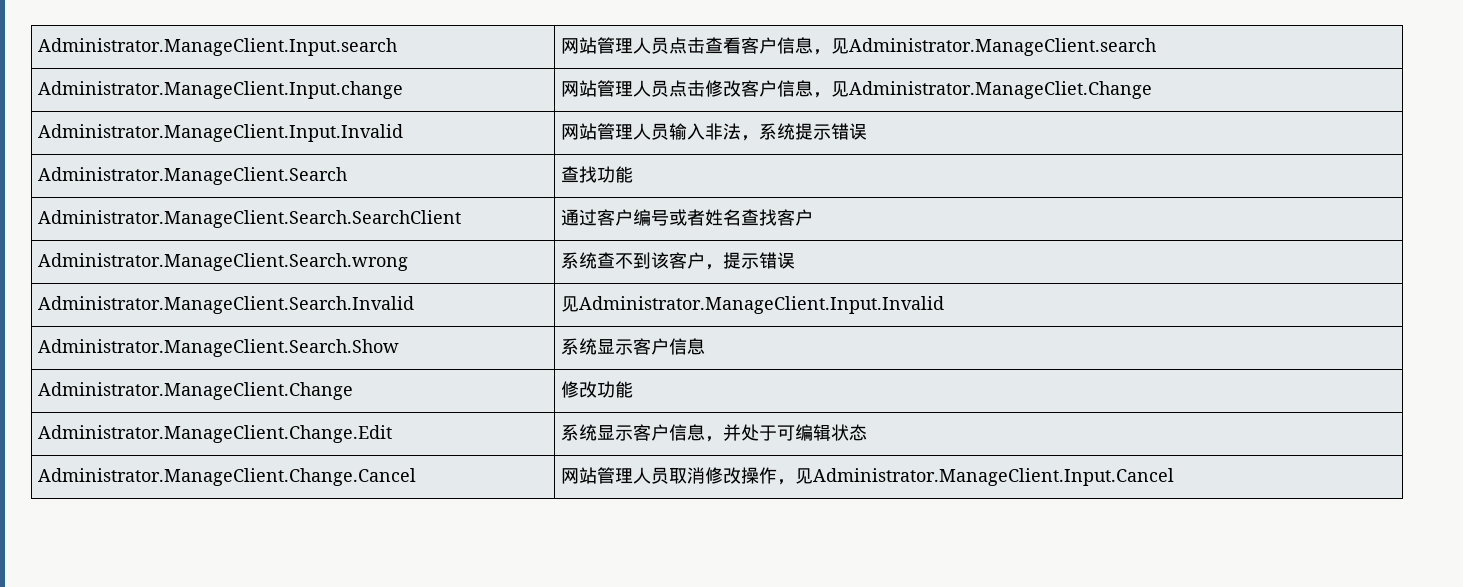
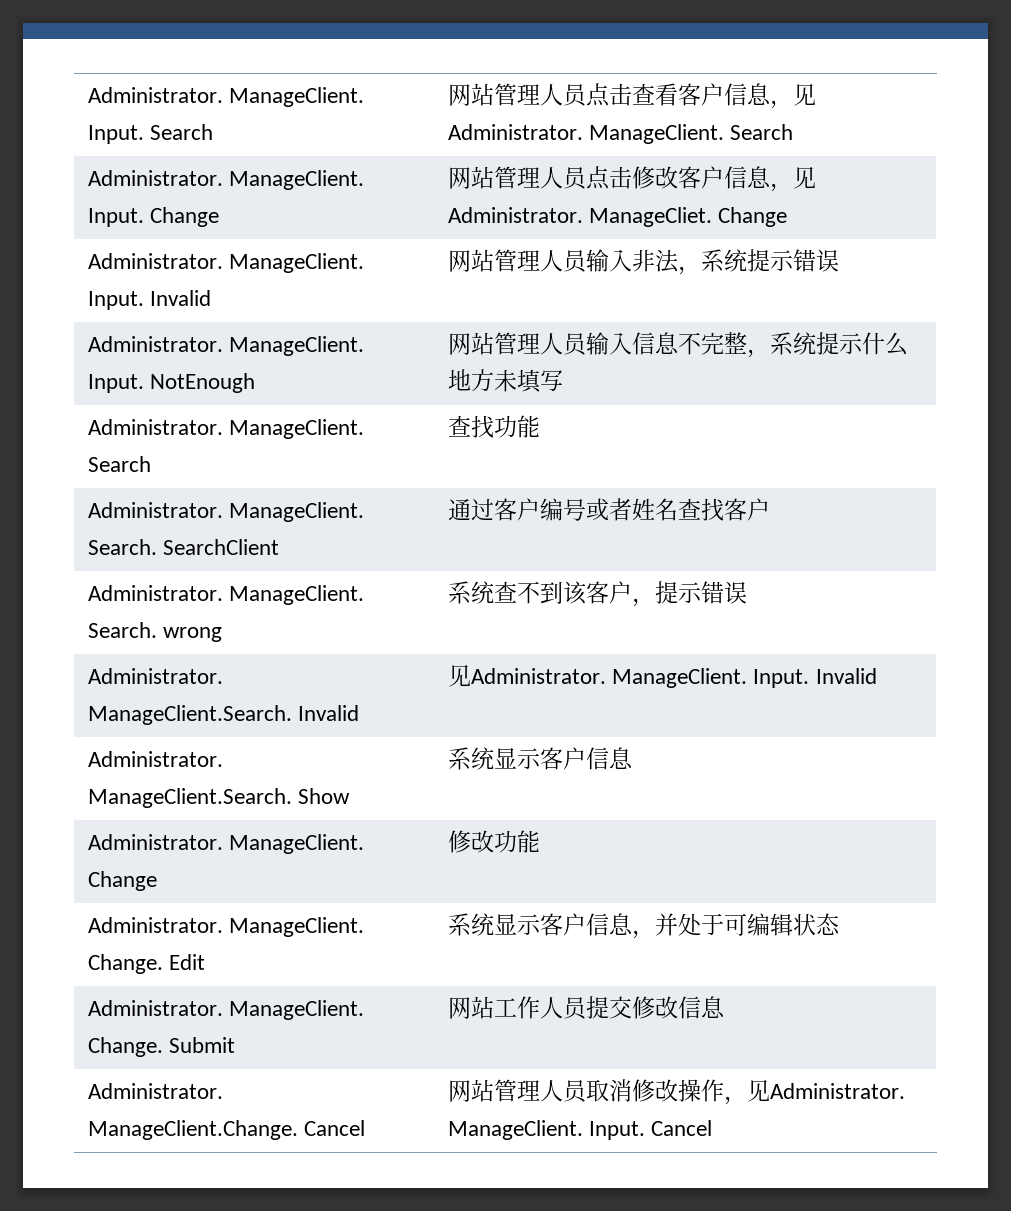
[38,38,398,56] Administrator.ManageClient.Input.search -> [88,87,365,107] [88,124,214,144] Administrator. ManageClient. Input. Search
[849,38,1157,56] [38,81,404,99] Administrator.ManageClient.search // Administrator.ManageClient.Input.change -> [448,124,794,144] [88,170,365,190] [88,207,220,227] Administrator. ManageClient. Search // Administrator. ManageClient. Input. Change
[849,81,1153,99] [38,124,404,142] Administrator.ManageCliet.Change // Administrator.ManageClient.Input.Invalid -> [448,207,788,227] [88,253,365,273] [88,290,212,310] Administrator. ManageCliet. Change // Administrator. ManageClient. Input. Invalid
[38,167,348,185] [561,166,634,183] [38,210,462,228] Administrator.ManageClient.Search | 查找功能 // Administrator.ManageClient.Search.SearchClient -> [88,336,365,356] [88,373,256,393] [448,332,909,358] [448,369,564,393] [88,419,365,439] [88,456,152,472] [448,415,541,438] [88,502,365,522] [88,539,280,555] Administrator. ManageClient. Input. NotEnough | 网站管理人员输入信息不完整，系统提示什么地方未填写 // Administrator. ManageClient. Search | 查找功能 // Administrator. ManageClient. Search. SearchClient
[38,253,409,271] Administrator.ManageClient.Search.wrong -> [88,585,365,605] [88,622,223,642] Administrator. ManageClient. Search. wrong
[38,296,415,314] [561,296,945,314] [38,339,400,357] Administrator.ManageClient.Search.Invalid | 见Administrator.ManageClient.Input.Invalid // Administrator.ManageClient.Search.Show -> [88,668,224,684] [88,705,360,725] [448,664,877,688] [88,751,224,767] [88,788,351,808] Administrator. ManageClient.Search. Invalid | 见Administrator. ManageClient. Input. Invalid // Administrator. ManageClient.Search. Show
[38,382,354,400] Administrator.ManageClient.Change -> [88,834,365,854] [88,871,158,891] Administrator. ManageClient. Change
[38,425,393,443] Administrator.ManageClient.Change.Edit -> [88,917,365,937] [88,954,206,974] Administrator. ManageClient. Change. Edit
[38,468,417,486] Administrator.ManageClient.Change.Cancel -> [88,1000,365,1020] [88,1037,236,1057] [448,996,726,1020] [88,1083,224,1099] [88,1120,366,1140] Administrator. ManageClient. Change. Submit | 网站工作人员提交修改信息 // Administrator. ManageClient.Change. Cancel
[813,468,1175,486] Administrator.ManageClient.Input.Cancel -> [770,1083,906,1099] [448,1120,713,1140] Administrator. ManageClient. Input. Cancel

